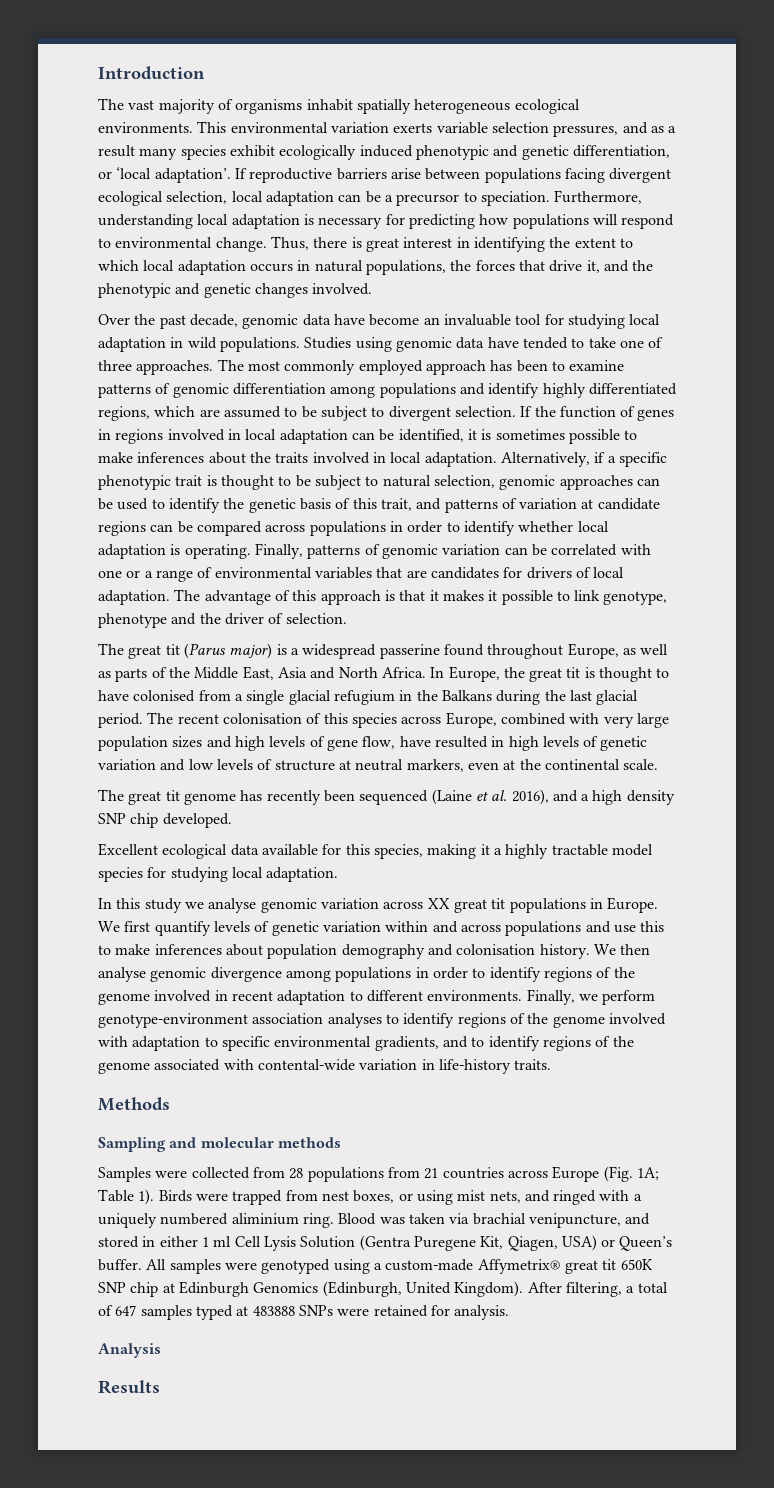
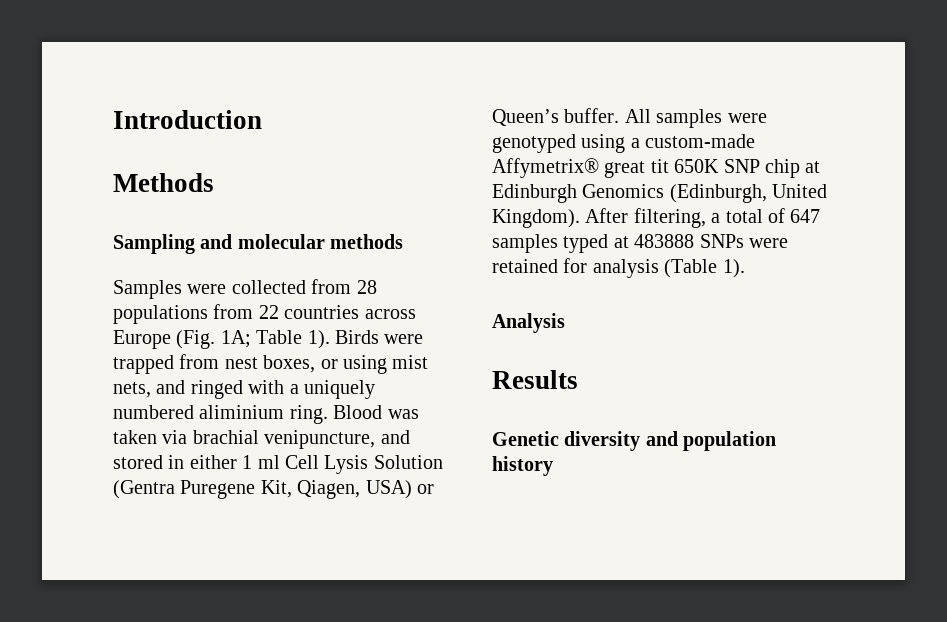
[98,98,580,114] [98,121,677,137] [98,145,670,160] [98,167,672,183] [98,190,643,206] [98,214,675,229] [98,236,633,252] [98,260,654,275] [98,283,373,298] [98,314,661,329] [98,337,664,352] [98,359,625,375] [98,383,677,398] [98,406,675,421] [98,429,638,444] [98,452,667,467] [98,475,660,490] [98,498,660,513] [98,521,609,536] [98,543,651,559] [98,567,625,582] [98,589,668,605] [98,613,347,628] [98,643,669,659] [98,666,670,682] [98,690,639,705] [98,712,669,728] [98,736,648,751] [98,759,659,772] [98,789,675,805] [98,813,232,828] [98,843,653,859] [98,867,339,882] [98,897,659,913] [98,921,665,936] [98,944,651,959] [98,967,635,982] [98,989,656,1005] [98,1013,666,1028] [98,1036,634,1051] [98,1059,552,1074] // The vast majority of organisms inhabit spatially heterogeneous ecological environments. This environmental variation exerts variable selection pressures, and as a result many species exhibit ecologically induced phenotypic and genetic differentiation, or ‘local adaptation’. If reproductive barriers arise between populations facing divergent ecological selection, local adaptation can be a precursor to speciation. Furthermore, understanding local adaptation is necessary for predicting how populations will respond to environmental change. Thus, there is great interest in identifying the extent to which local adaptation occurs in natural populations, the forces that drive it, and the phenotypic and genetic changes involved. // Over the past decade, genomic data have become an invaluable tool for studying local adaptation in wild populations. Studies using genomic data have tended to take one of three approaches. The most commonly employed approach has been to examine patterns of genomic differentiation among populations and identify highly differentiated regions, which are assumed to be subject to divergent selection. If the function of genes in regions involved in local adaptation can be identified, it is sometimes possible to make inferences about the traits involved in local adaptation. Alternatively, if a specific phenotypic trait is thought to be subject to natural selection, genomic approaches can be used to identify the genetic basis of this trait, and patterns of variation at candidate regions can be compared across populations in order to identify whether local adaptation is operating. Finally, patterns of genomic variation can be correlated with one or a range of environmental variables that are candidates for drivers of local adaptation. The advantage of this approach is that it makes it possible to link genotype, phenotype and the driver of selection. // The great tit (Parus major) is a widespread passerine found throughout Europe, as well as parts of the Middle East, Asia and North Africa. In Europe, the great tit is thought to have colonised from a single glacial refugium in the Balkans during the last glacial period. The recent colonisation of this species across Europe, combined with very large population sizes and high levels of gene flow, have resulted in high levels of genetic variation and low levels of structure at neutral markers, even at the continental scale. // The great tit genome has recently been sequenced (Laine et al. 2016), and a high density SNP chip developed. // Excellent ecological data available for this species, making it a highly tractable model species for studying local adaptation. // In this study we analyse genomic variation across XX great tit populations in Europe. We first quantify levels of genetic variation within and across populations and use this to make inferences about population demography and colonisation history. We then analyse genomic divergence among populations in order to identify regions of the genome involved in recent adaptation to different environments. Finally, we perform genotype-environment association analyses to identify regions of the genome involved with adaptation to specific environmental gradients, and to identify regions of the genome associated with contental-wide variation in life-history traits. -> (262, 119) none
[424,1168,439,1179] 21 -> [258,305,279,319] 22
[454,1305,510,1320] analysis. -> [592,259,745,278] analysis (Table 1).
(160, 1387) none -> [492,431,777,451] [492,456,553,476] // Genetic diversity and population history

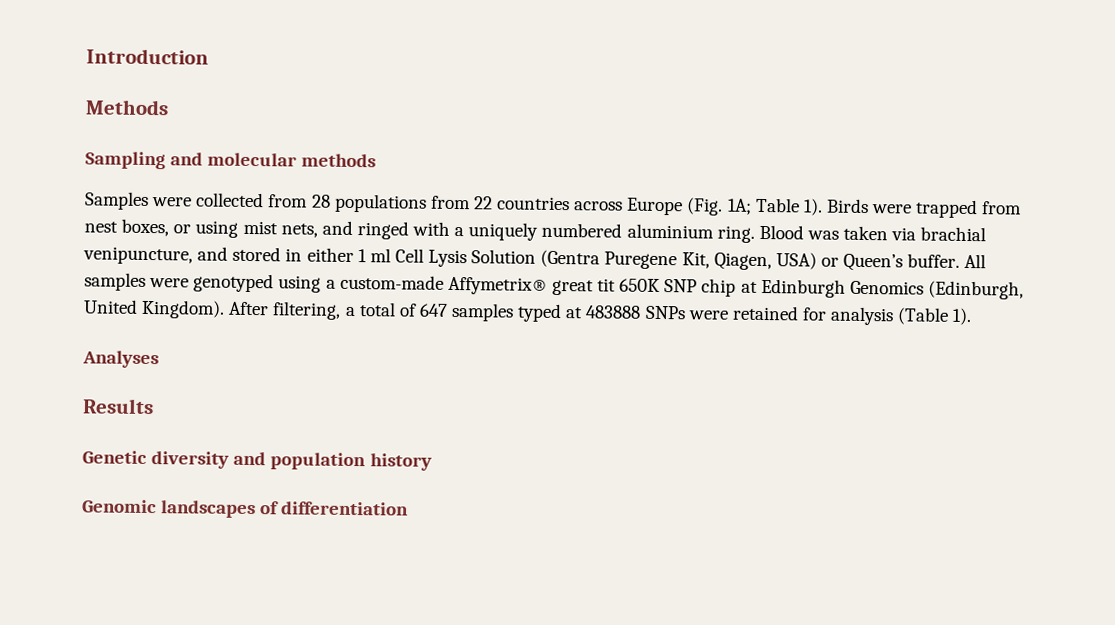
[199,405,285,419] aliminium -> [626,223,714,239] aluminium
[492,313,565,333] Analysis -> [82,350,159,369] Analyses
(553, 466) none -> [82,499,410,519] // Genomic landscapes of differentiation

